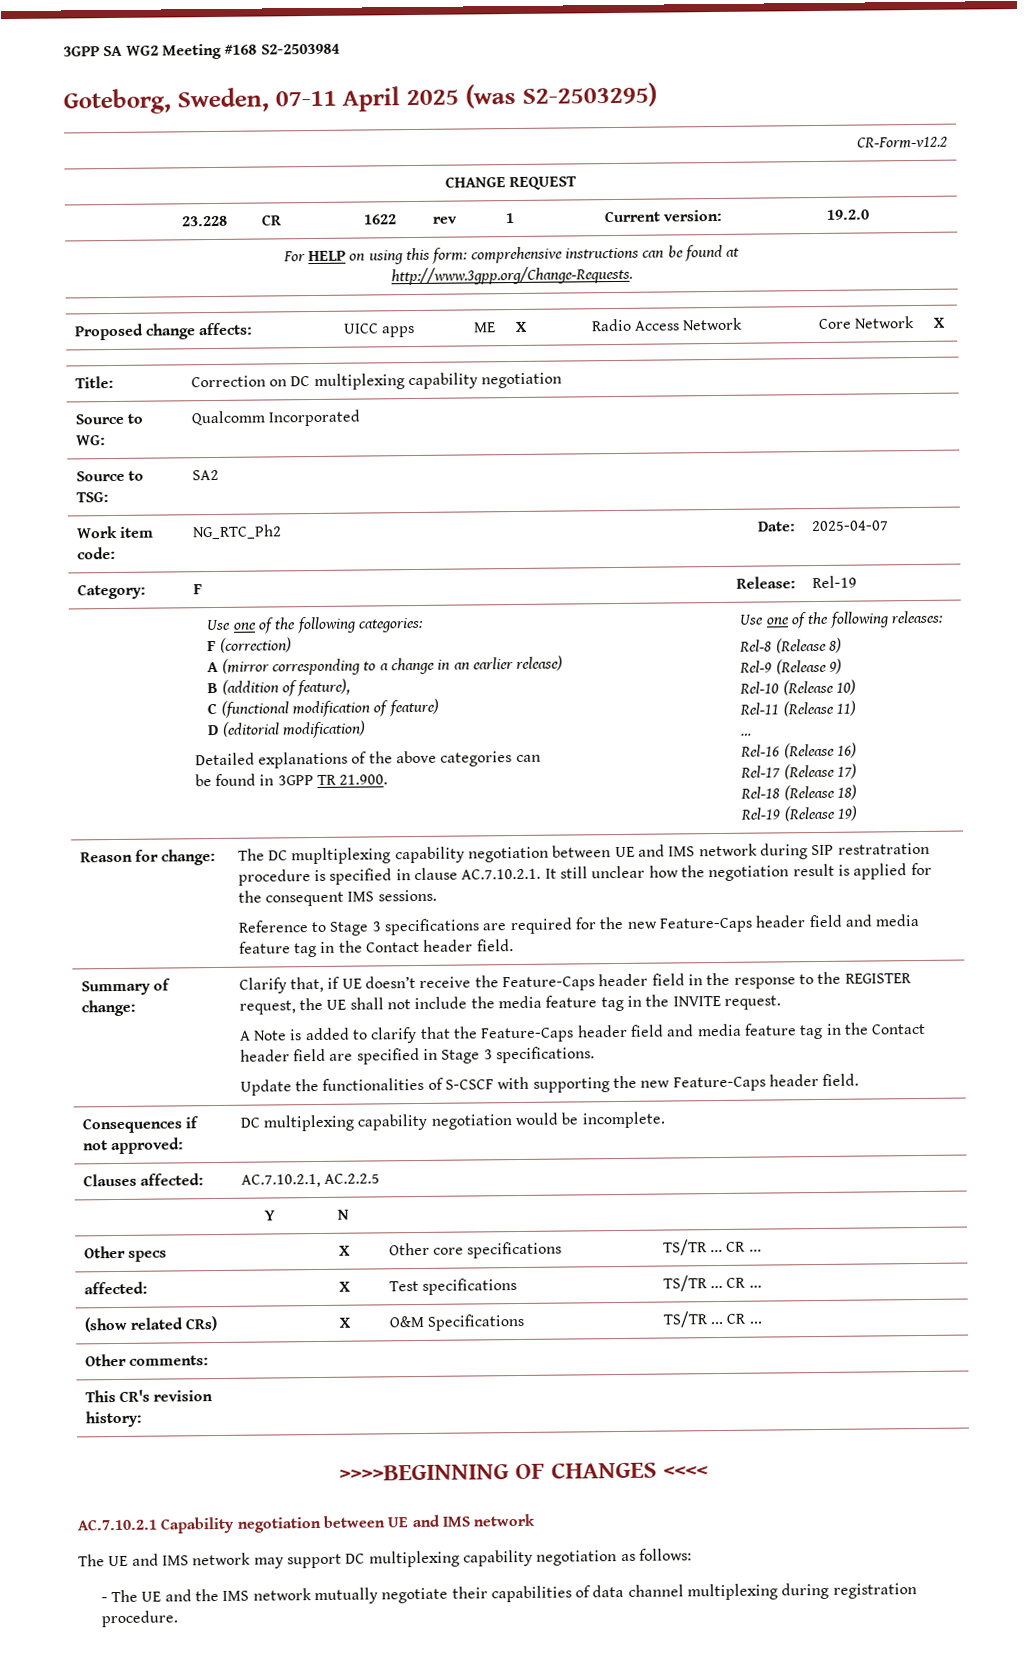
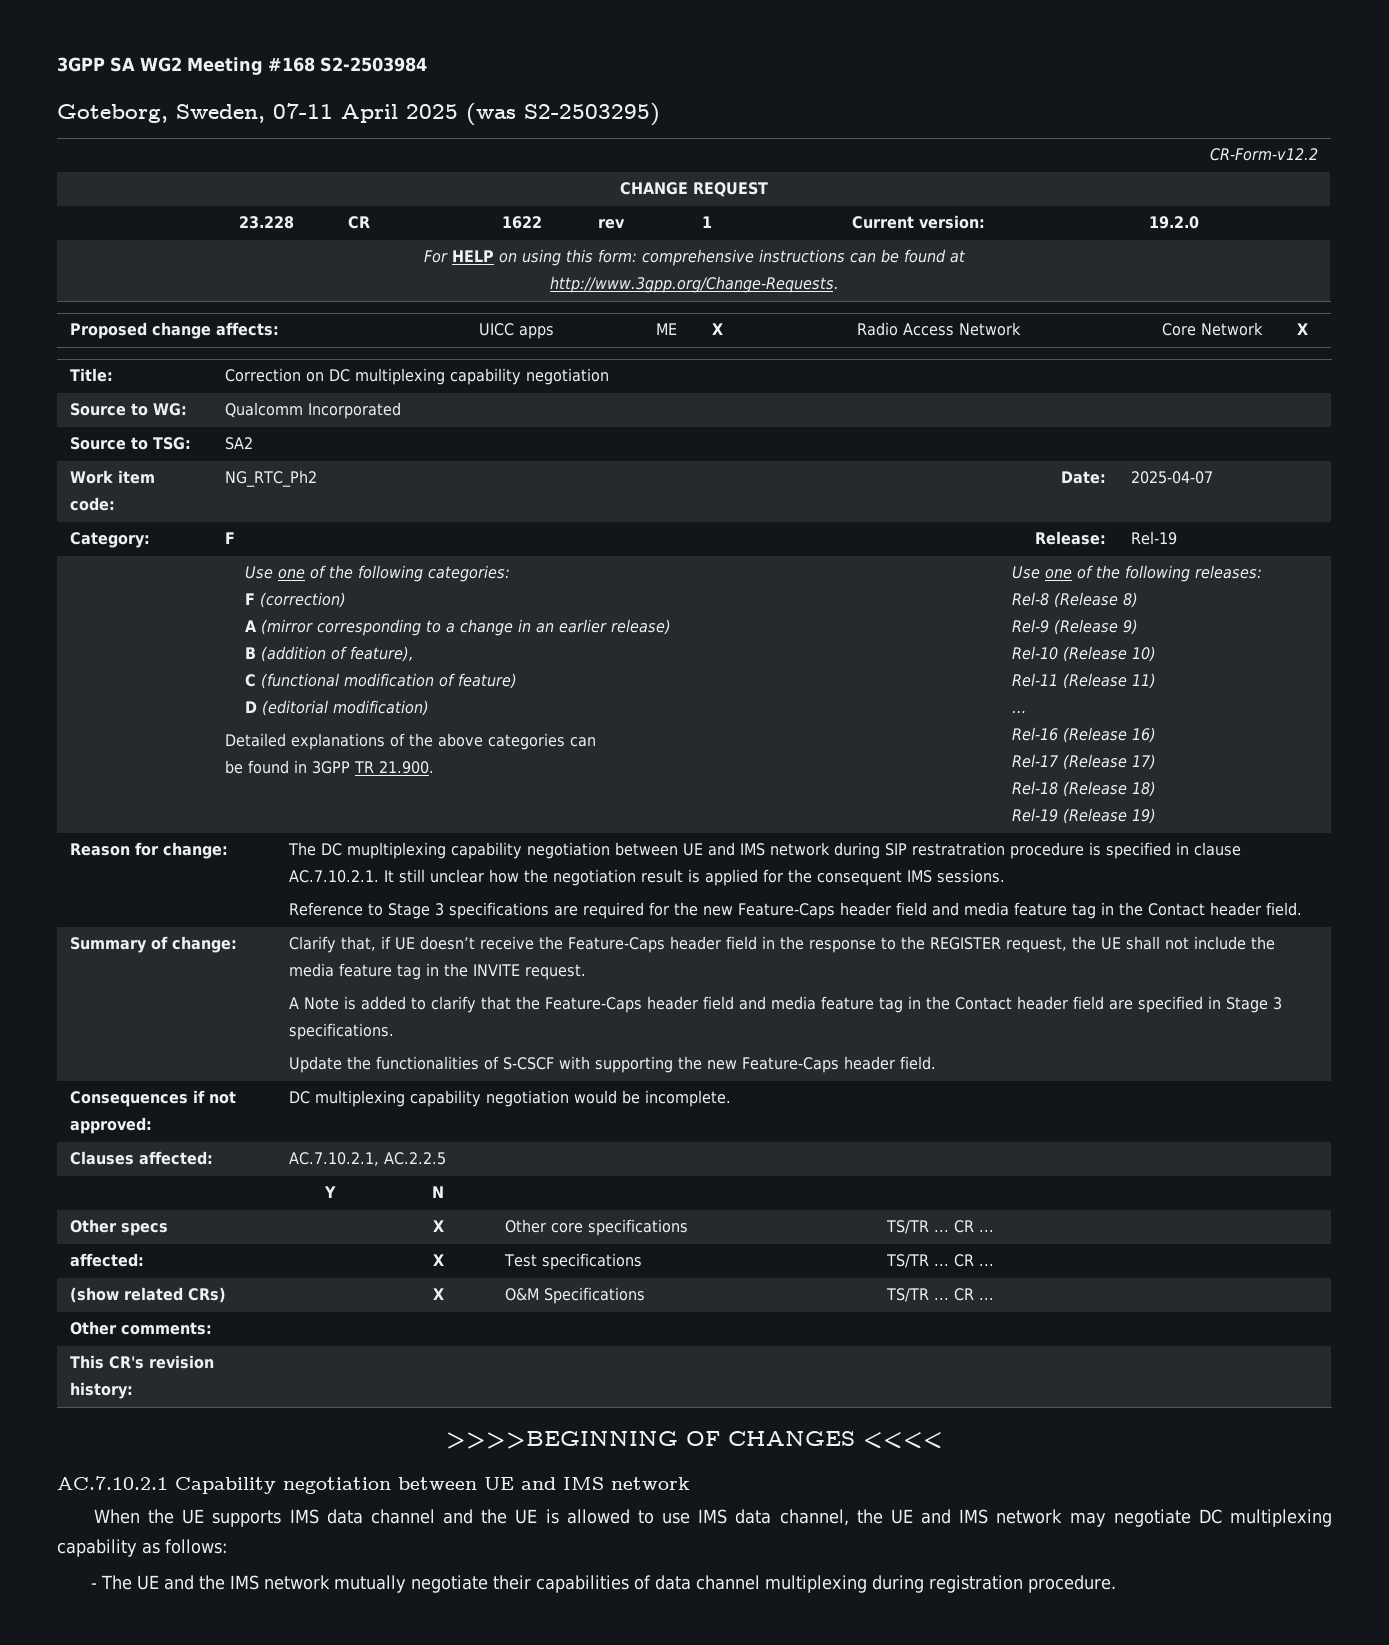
[78,1554,105,1567] The -> [93,1509,883,1527] When the UE supports IMS data channel and the UE is allowed to use IMS data channel, the
[286,1549,618,1569] support DC multiplexing capability negotiation -> [1113,1509,1332,1527] [57,1539,137,1557] negotiate DC multiplexing capability

